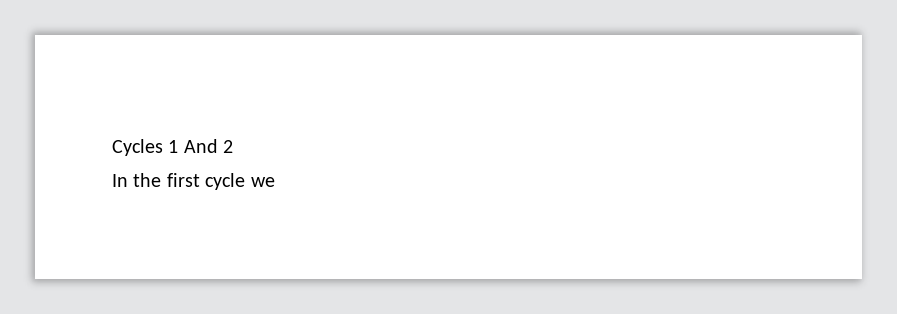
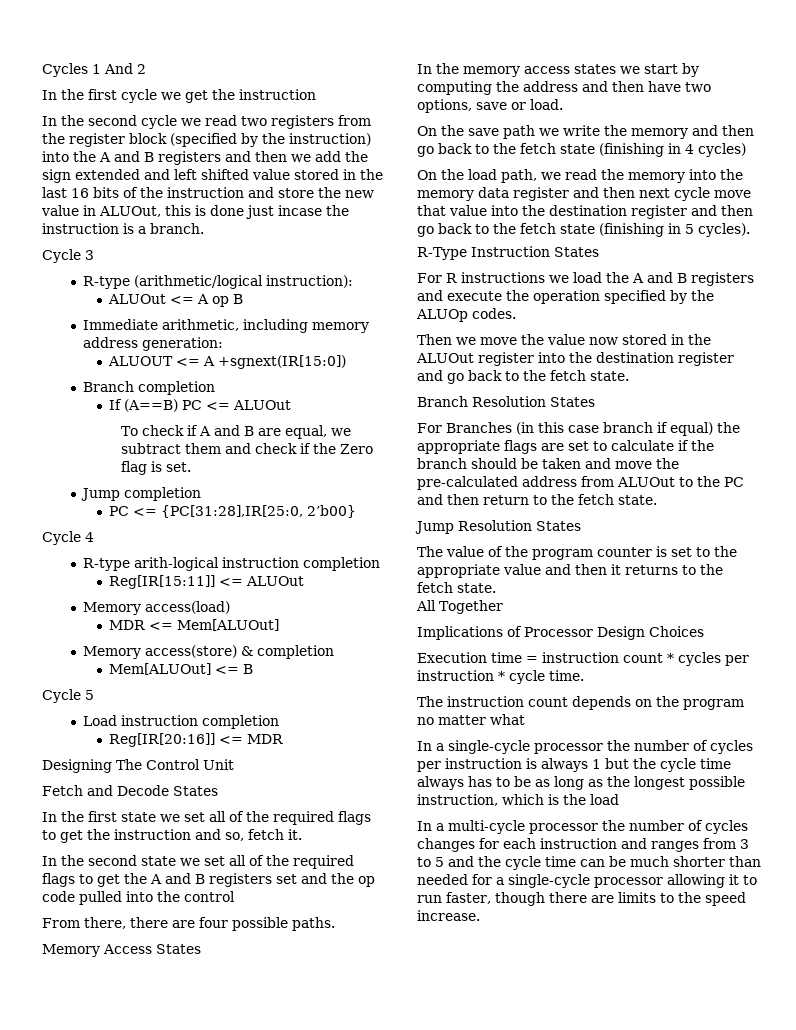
(275, 182) none -> [185,89,316,103] [42,115,371,129] [42,133,371,147] [42,151,368,165] [42,169,383,183] [42,187,374,198] [41,205,349,219] [42,223,204,234] [42,249,94,263] [83,275,354,289] [108,294,244,307] [83,319,370,333] [83,337,224,351] [108,355,347,369] [83,381,216,395] [109,399,292,412] [120,425,351,439] [120,443,373,454] [120,461,191,475] [81,487,202,501] [109,505,357,518] [42,531,94,545] [83,557,381,571] [109,575,305,589] [83,601,231,615] [109,619,280,631] [83,645,335,659] [109,663,254,675] [42,689,94,703] [83,715,280,729] [109,733,284,747] [42,759,234,773] [42,785,218,796] [42,811,371,825] [42,829,302,843] [42,855,354,869] [42,873,375,887] [42,891,235,905] [42,917,335,931] [42,944,201,957] [417,63,699,77] [417,81,711,95] [417,99,563,113] [417,125,754,139] [417,143,746,157] [417,169,743,183] [417,187,751,201] [417,205,753,219] [417,223,750,237] [417,246,599,260] [417,272,754,286] [417,290,714,304] [416,308,516,322] [417,334,711,345] [416,352,734,366] [417,370,629,384] [417,396,595,407] [417,422,740,436] [417,440,714,454] [417,458,679,469] [417,476,744,490] [417,494,657,505] [415,520,581,534] [417,546,737,560] [417,564,723,578] [417,582,496,593] [416,600,503,614] [417,626,704,640] [417,652,749,666] [417,670,584,684] [417,696,744,710] [417,714,525,725] [417,740,753,754] [417,758,731,772] [417,776,745,790] [417,794,619,806] [417,820,748,834] [417,838,749,852] [417,856,761,870] [417,874,757,888] [417,892,746,906] [417,910,480,921] get the instruction // In the second cycle we read two registers from the register block (specified by the instruction) into the A and B registers and then we add the sign extended and left shifted value stored in the last 16 bits of the instruction and store the new value in ALUOut, this is done just incase the instruction is a branch. // Cycle 3 // R-type (arithmetic/logical instruction): // ALUOut <= A op B // Immediate arithmetic, including memory address generation: // ALUOUT <= A +sgnext(IR[15:0]) // Branch completion // If (A==B) PC <= ALUOut // To check if A and B are equal, we subtract them and check if the Zero flag is set. // Jump completion // PC <= {PC[31:28],IR[25:0, 2’b00} // Cycle 4 // R-type arith-logical instruction completion // Reg[IR[15:11]] <= ALUOut // Memory access(load) // MDR <= Mem[ALUOut] // Memory access(store) & completion // Mem[ALUOut] <= B // Cycle 5 // Load instruction completion // Reg[IR[20:16]] <= MDR // Designing The Control Unit // Fetch and Decode States // In the first state we set all of the required flags to get the instruction and so, fetch it. // In the second state we set all of the required flags to get the A and B registers set and the op code pulled into the control // From there, there are four possible paths. // Memory Access States // In the memory access states we start by computing the address and then have two options, save or load. // On the save path we write the memory and then go back to the fetch state (finishing in 4 cycles) // On the load path, we read the memory into the memory data register and then next cycle move that value into the destination register and then go back to the fetch state (finishing in 5 cycles). // R-Type Instruction States // For R instructions we load the A and B registers and execute the operation specified by the ALUOp codes. // Then we move the value now stored in the ALUOut register into the destination register and go back to the fetch state. // Branch Resolution States // For Branches (in this case branch if equal) the appropriate flags are set to calculate if the branch should be taken and move the pre-calculated address from ALUOut to the PC and then return to the fetch state. // Jump Resolution States // The value of the program counter is set to the appropriate value and then it returns to the fetch state. // All Together // Implications of Processor Design Choices // Execution time = instruction count * cycles per instruction * cycle time. // The instruction count depends on the program no matter what // In a single-cycle processor the number of cycles per instruction is always 1 but the cycle time always has to be as long as the longest possible instruction, which is the load // In a multi-cycle processor the number of cycles changes for each instruction and ranges from 3 to 5 and the cycle time can be much shorter than needed for a single-cycle processor allowing it to run faster, though there are limits to the speed increase.

